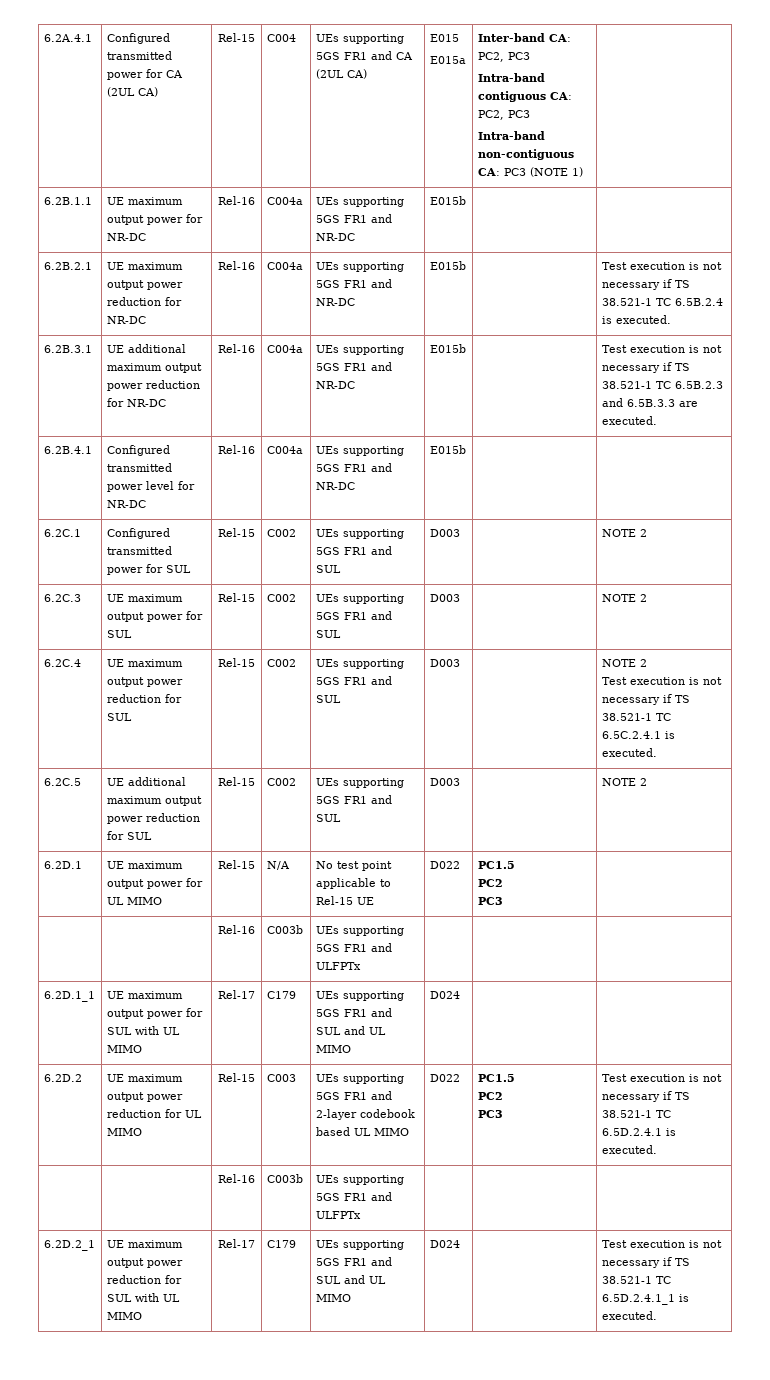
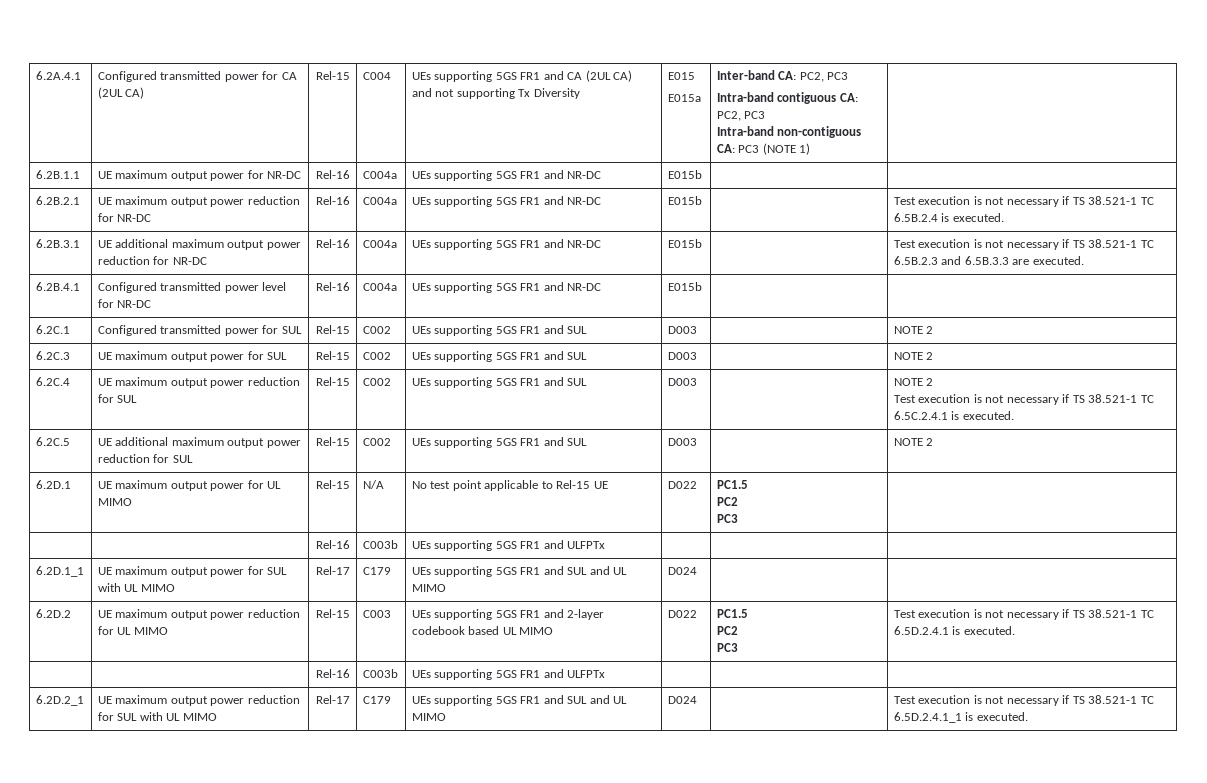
(367, 74) none -> [411,88,580,99] and not supporting Tx Diversity

